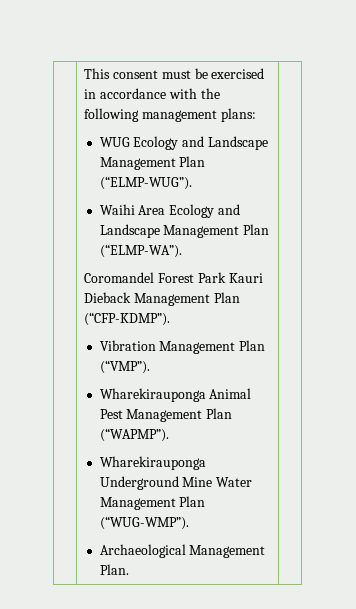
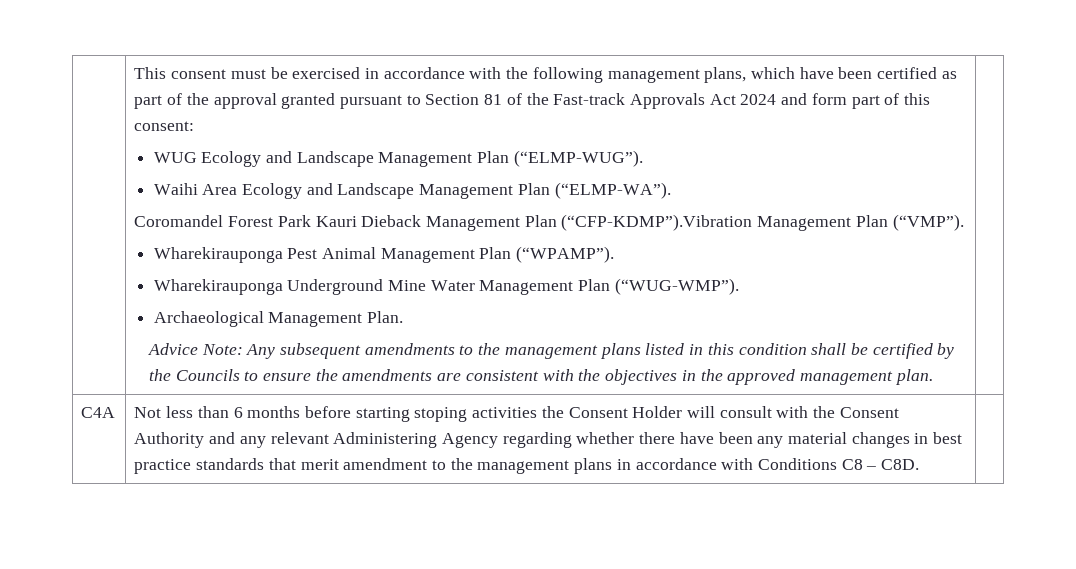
[220,108,256,122] plans: -> [704,67,957,83] [134,93,931,109] [134,121,195,131] plans, which have been certified as part of the approval granted pursuant to Section 81 of the Fast-track Approvals Act 2024 and form part of this consent:
[84,312,171,326] [99,340,156,351] (“CFP-KDMP”). // Vibration -> [561,214,753,231] (“CFP-KDMP”).Vibration
[209,388,252,399] [99,408,233,422] [99,428,169,442] Animal Pest Management Plan (“WAPMP”). -> [287,246,615,263] Pest Animal Management Plan (“WPAMP”).
(129, 569) none -> [147,343,955,359] [148,369,933,385] [81,407,116,418] [134,406,899,422] [134,432,963,448] [134,458,920,474] // Advice Note: Any subsequent amendments to the management plans listed in this condition shall be certified by the Councils to ensure the amendments are consistent with the objectives in the approved management plan. | // C4A | Not less than 6 months before starting stoping activities the Consent Holder will consult with the Consent Authority and any relevant Administering Agency regarding whether there have been any material changes in best practice standards that merit amendment to the management plans in accordance with Conditions C8 – C8D.

